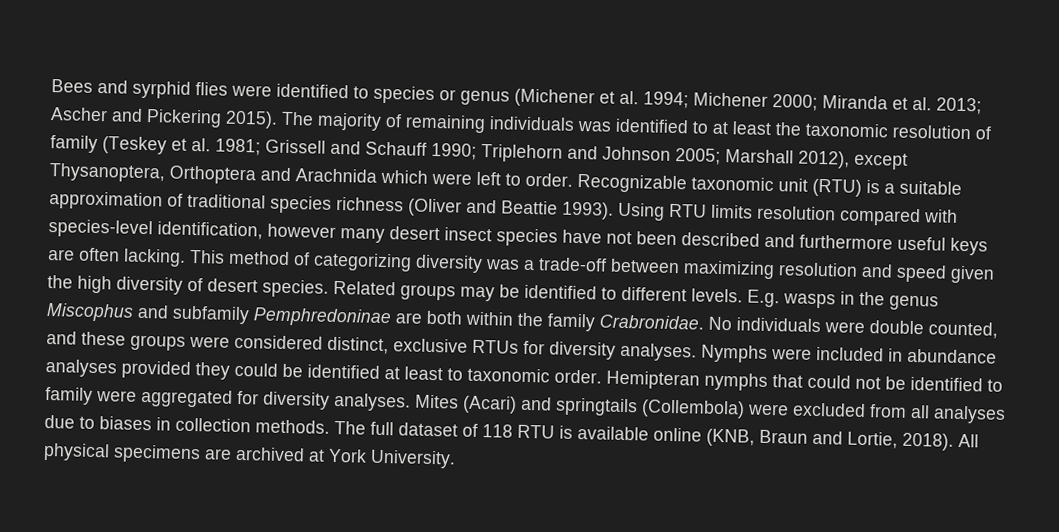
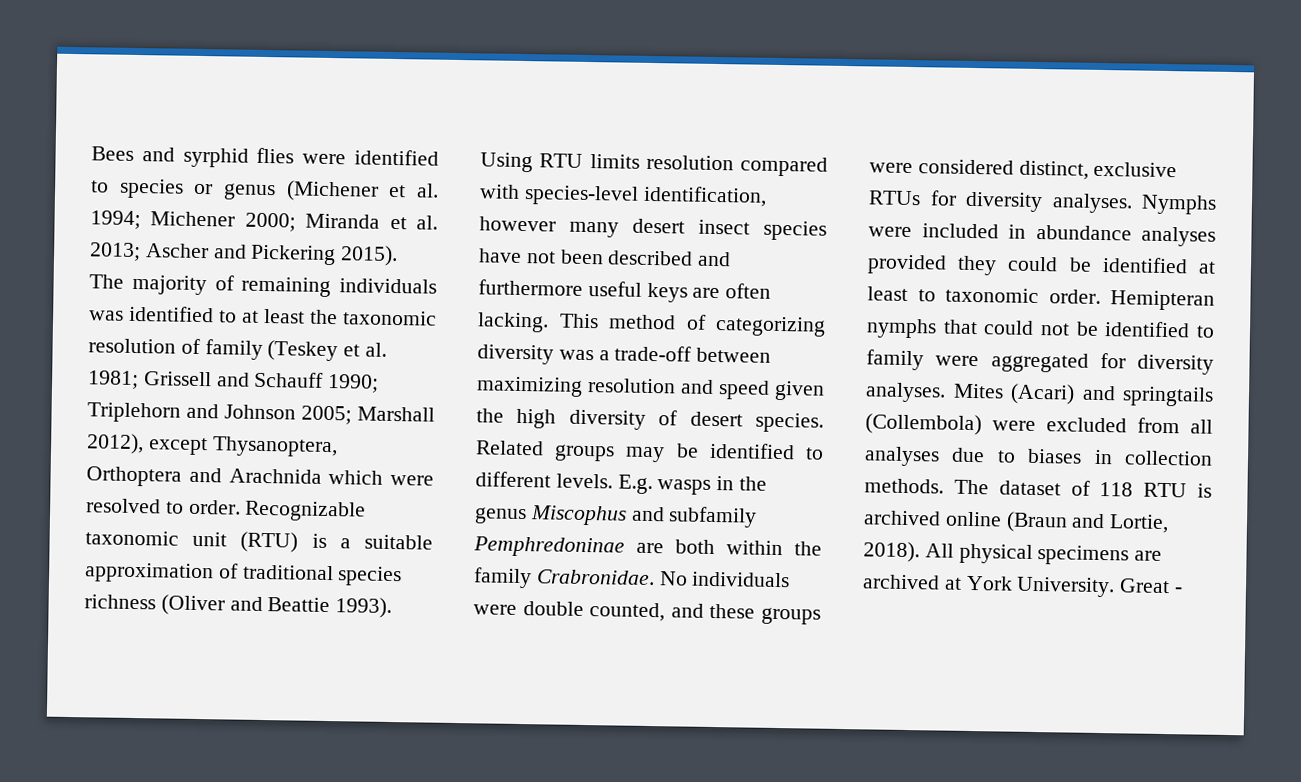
[476,171,501,186] left -> [86,498,161,514] resolved
[370,421,394,436] full -> (989, 487) none
[577,426,808,447] available online (KNB, Braun -> [863,510,1068,533] archived online (Braun
(456, 459) none -> [1119,578,1184,594] Great -

